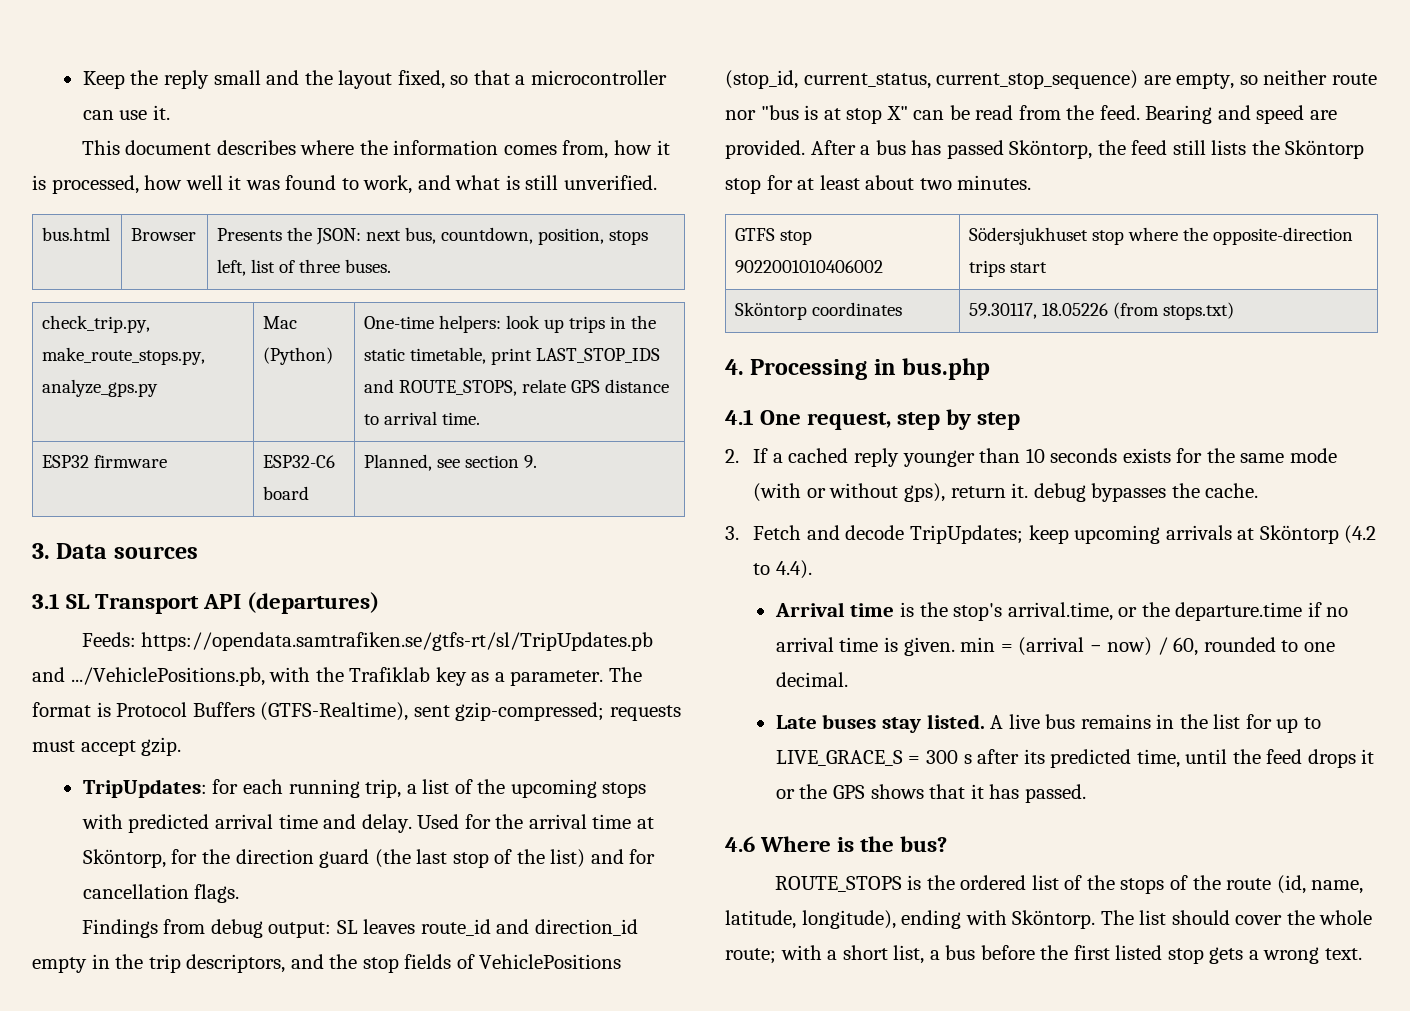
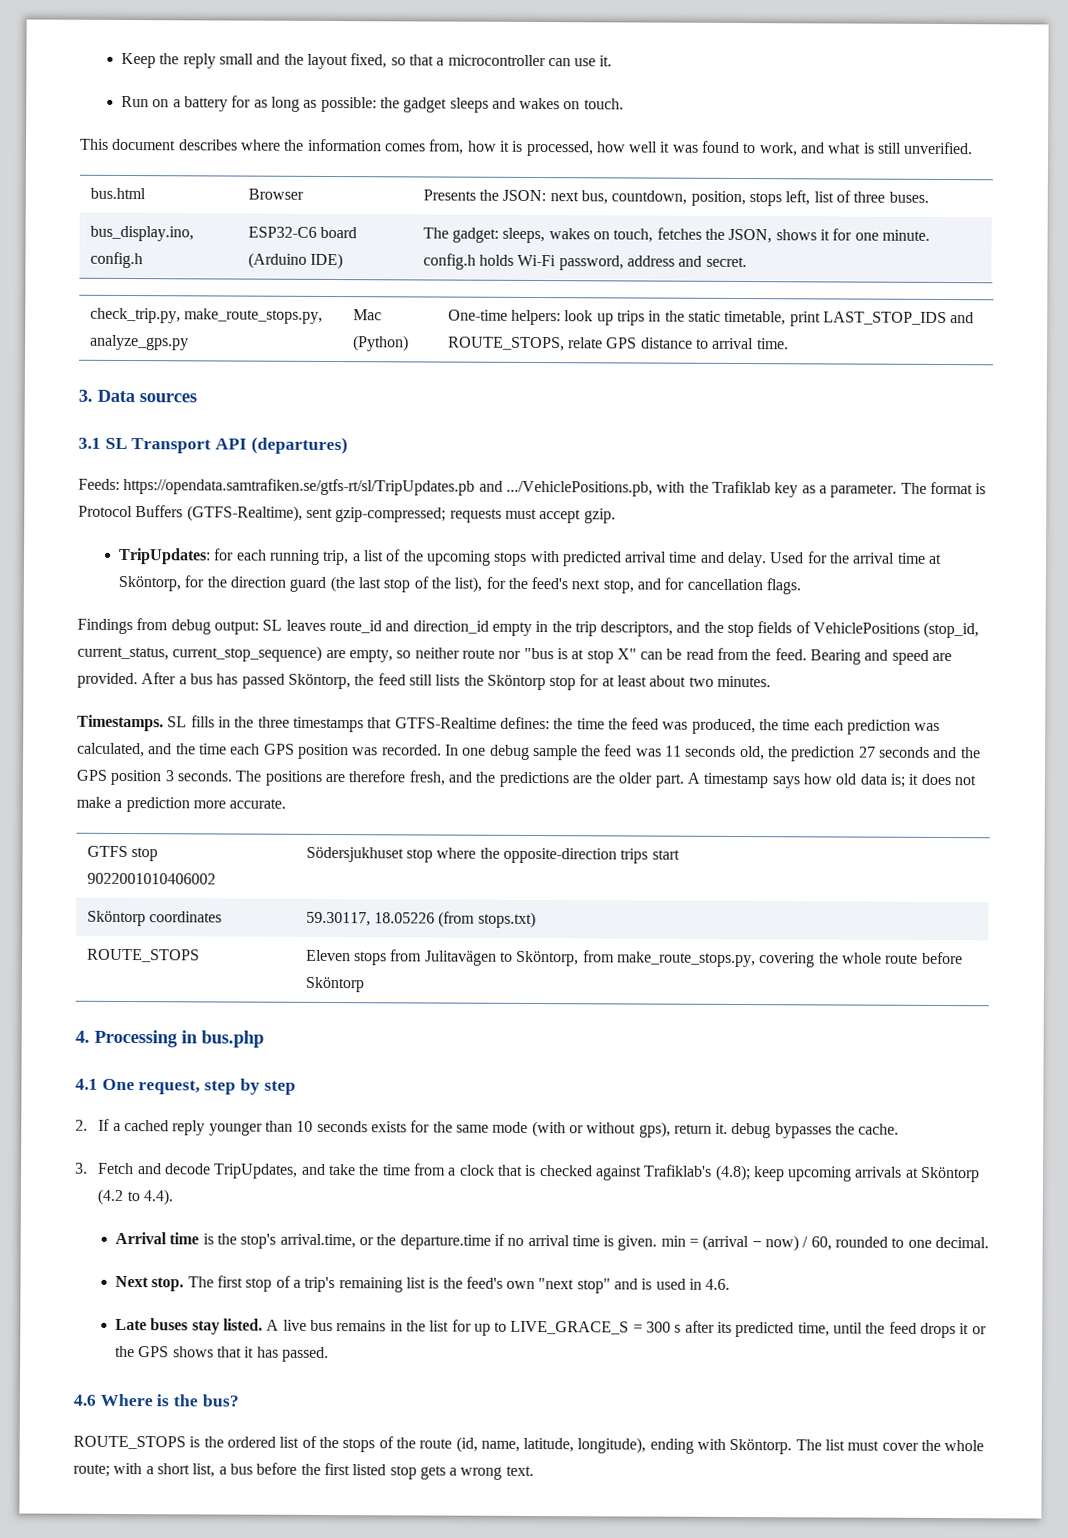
(170, 112) none -> [120,95,624,113] // Run on a battery for as long as possible: the gadget sleeps and wakes on touch.
(392, 266) none -> [89,225,194,242] [89,251,143,269] [247,226,358,239] [247,252,344,270] [422,227,930,244] [422,253,747,271] // bus_display.ino, config.h | ESP32-C6 board (Arduino IDE) | The gadget: sleeps, wakes on touch, fetches the JSON, shows it for one minute. config.h holds Wi-Fi password, address and secret.
[42,455,168,468] [263,455,336,468] [263,486,310,500] [364,454,538,471] // ESP32 firmware | ESP32-C6 board | Planned, see section 9. -> (789, 344) none
[550,849,586,868] list) -> [454,576,634,594] list), for the feed's next stop,
(1032, 182) none -> [77,714,941,735] [77,742,981,762] [76,769,977,789] [76,796,287,813] // Timestamps. SL fills in the three timestamps that GTFS-Realtime defines: the time the feed was produced, the time each prediction was calculated, and the time each GPS position was recorded. In one debug sample the feed was 11 seconds old, the prediction 27 seconds and the GPS position 3 seconds. The positions are therefore fresh, and the predictions are the older part. A timestamp says how old data is; it does not make a prediction more accurate.
(1235, 311) none -> [86,948,200,963] [305,949,963,968] [304,976,364,993] // ROUTE_STOPS | Eleven stops from Julitavägen to Sköntorp, from make_route_stops.py, covering the whole route before Sköntorp
[909,525,1023,544] TripUpdates; -> [213,1163,751,1182] TripUpdates, and take the time from a clock that is checked against Trafiklab's (4.8);
(848, 679) none -> [114,1275,731,1294] // Next stop. The first stop of a trip's remaining list is the feed's own "next stop" and is used in 4.6.
[1171,910,1230,925] should -> [847,1440,880,1451] must

